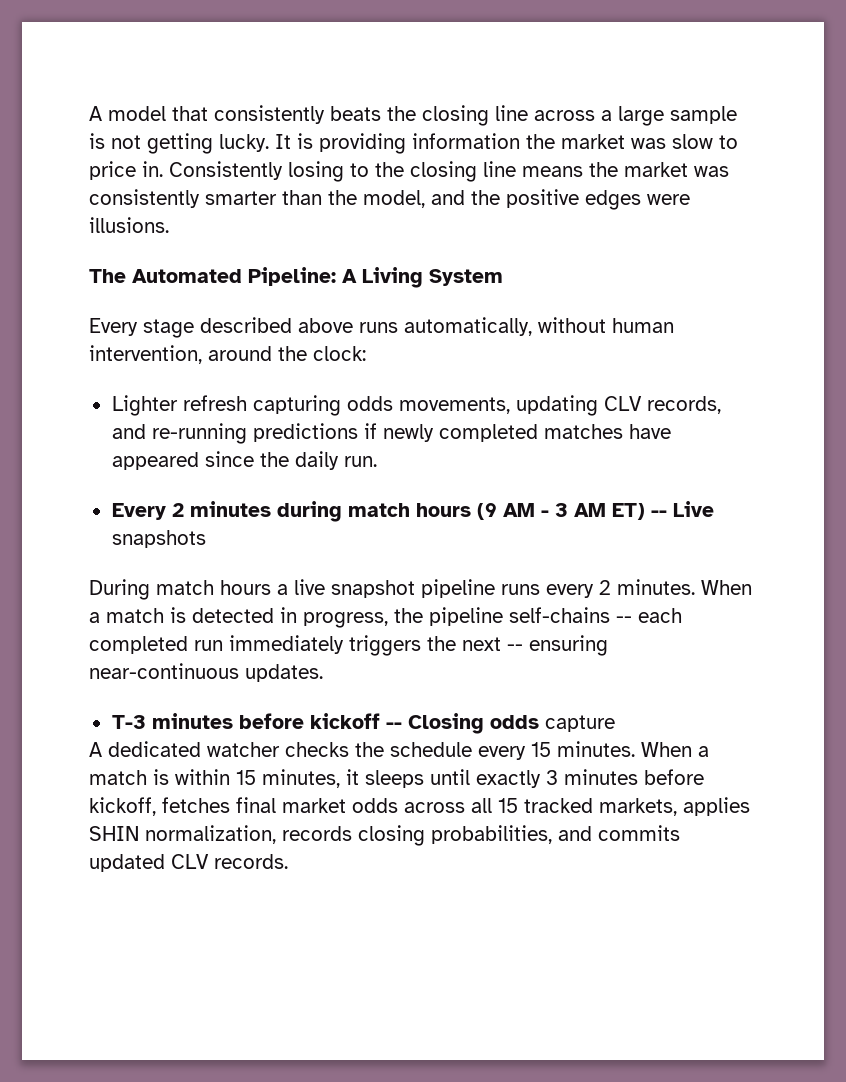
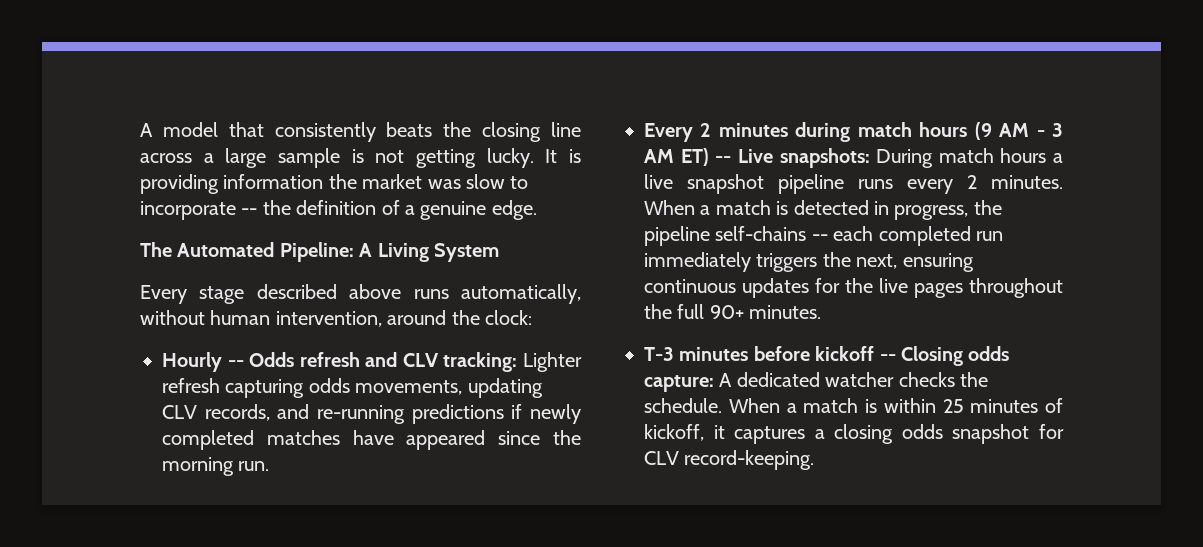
[89,161,729,182] [89,189,690,210] [89,217,169,233] price in. Consistently losing to the closing line means the market was consistently smarter than the model, and the positive edges were illusions. -> [140,200,537,220] incorporate -- the definition of a genuine edge.
(366, 353) none -> [162,352,518,372] Hourly -- Odds refresh and CLV tracking:
[294,451,339,470] daily -> [162,457,234,476] morning
[111,530,206,548] snapshots // -> [779,148,870,168] snapshots:
[462,635,608,656] [89,663,323,682] next -- ensuring near-continuous updates. -> [856,253,974,272] [644,278,1063,298] [644,304,822,319] next, ensuring continuous updates for the live pages throughout the full 90+ minutes.
[544,715,615,732] capture // -> [644,375,714,392] capture:
[390,741,635,760] schedule every 15 minutes. -> [644,398,722,413] schedule.
[236,769,704,788] [89,797,750,816] [89,825,680,846] [89,854,288,872] 15 minutes, it sleeps until exactly 3 minutes before kickoff, fetches final market odds across all 15 tracked markets, applies SHIN normalization, records closing probabilities, and commits updated CLV records. -> [942,398,1063,413] [644,424,1064,444] [644,450,815,470] 25 minutes of kickoff, it captures a closing odds snapshot for CLV record-keeping.

